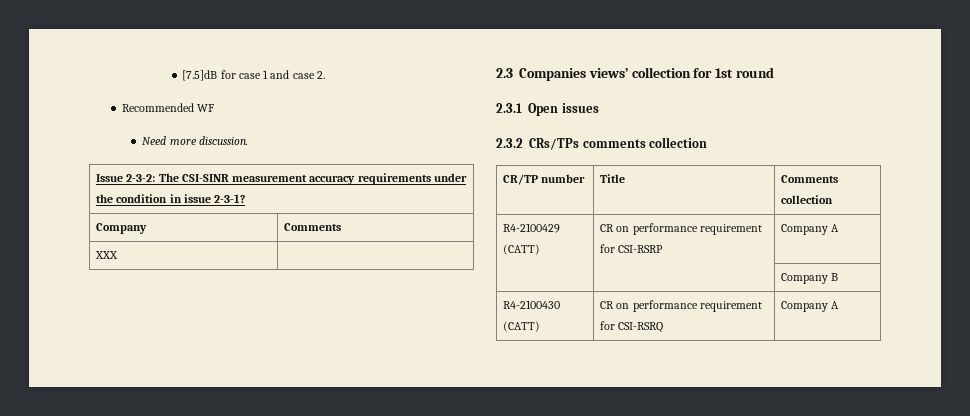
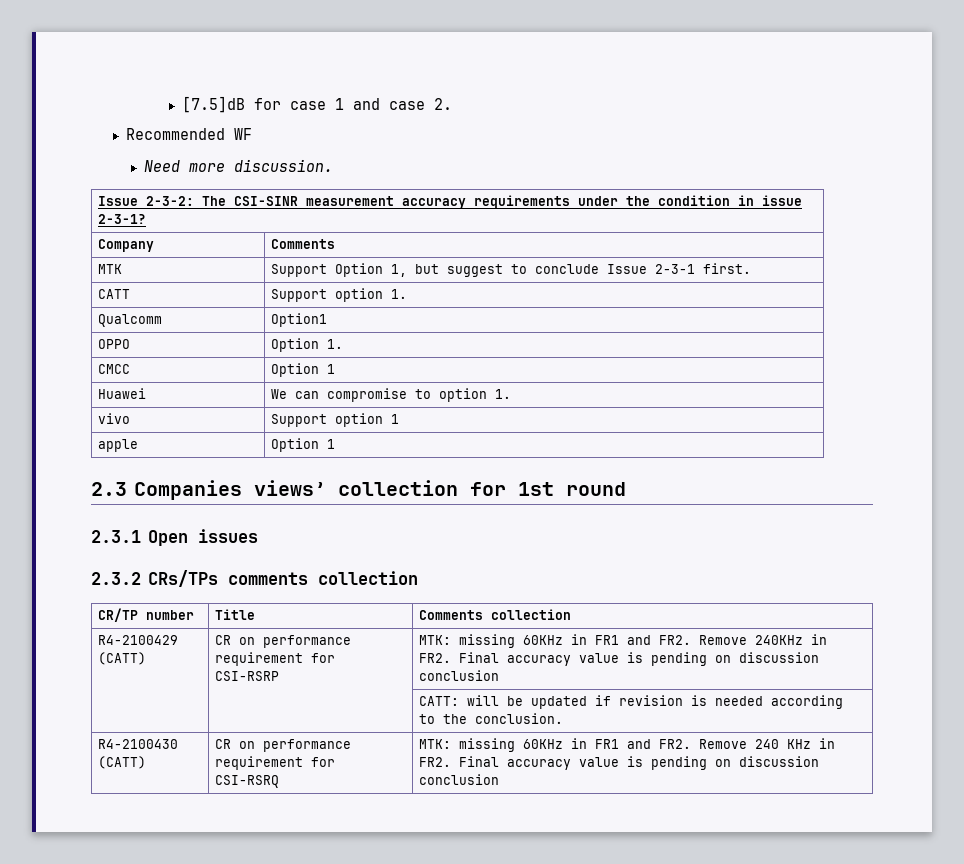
[95,251,119,259] XXX | -> [97,264,122,274] [270,263,751,277] [97,289,130,299] [270,288,407,302] [97,314,162,327] [270,313,327,327] [97,339,130,349] [270,338,343,352] [97,364,130,374] [270,363,335,377] [97,388,146,399] [270,388,511,402] [97,413,130,424] [270,413,399,427] [97,439,138,452] [270,438,335,452] MTK | Support Option 1, but suggest to conclude Issue 2-3-1 first. // CATT | Support option 1. // Qualcomm | Option1 // OPPO | Option 1. // CMCC | Option 1 // Huawei | We can compromise to option 1. // vivo | Support option 1 // apple | Option 1
[781,224,840,235] [781,273,839,284] Company A // | | Company B -> [418,634,827,648] [418,652,819,666] [418,670,499,681] [418,695,843,709] [418,713,563,724] MTK: missing 60KHz in FR1 and FR2. Remove 240KHz in FR2. Final accuracy value is pending on discussion conclusion // | | CATT: will be updated if revision is needed according to the conclusion.
[781,301,840,312] Company A -> [418,738,835,752] [418,756,819,770] [418,774,499,785] MTK: missing 60KHz in FR1 and FR2. Remove 240 KHz in FR2. Final accuracy value is pending on discussion conclusion

